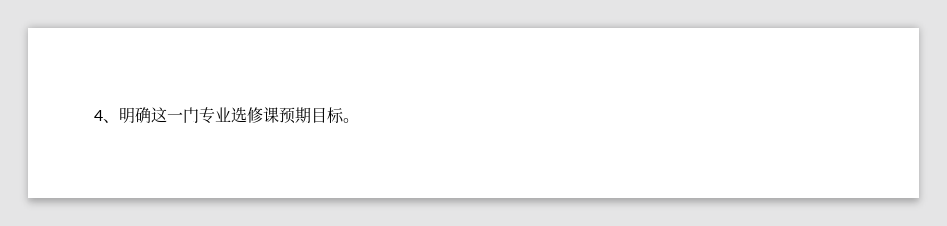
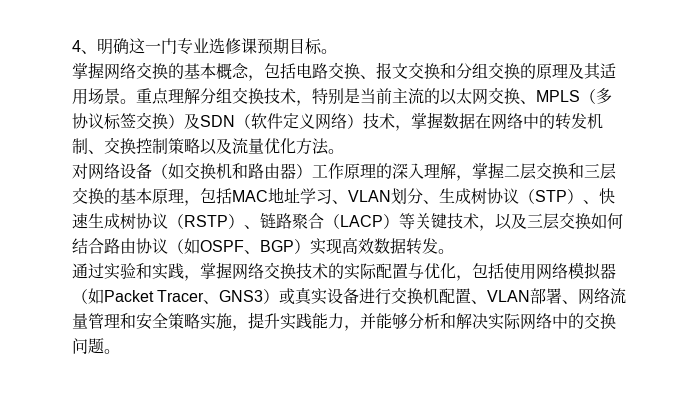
(359, 120) none -> [72,62,616,81] [72,87,612,106] [72,112,603,131] [72,137,344,155] [72,162,616,181] [72,187,615,206] [72,212,623,231] [72,237,454,255] [72,262,616,281] [72,287,627,305] [72,312,616,331] [72,338,120,354] // 掌握网络交换的基本概念，包括电路交换、报文交换和分组交换的原理及其适用场景。重点理解分组交换技术，特别是当前主流的以太网交换、MPLS（多协议标签交换）及SDN（软件定义网络）技术，掌握数据在网络中的转发机制、交换控制策略以及流量优化方法。 // 对网络设备（如交换机和路由器）工作原理的深入理解，掌握二层交换和三层交换的基本原理，包括MAC地址学习、VLAN划分、生成树协议（STP）、快速生成树协议（RSTP）、链路聚合（LACP）等关键技术，以及三层交换如何结合路由协议（如OSPF、BGP）实现高效数据转发。 // 通过实验和实践，掌握网络交换技术的实际配置与优化，包括使用网络模拟器（如Packet Tracer、GNS3）或真实设备进行交换机配置、VLAN部署、网络流量管理和安全策略实施，提升实践能力，并能够分析和解决实际网络中的交换问题。

